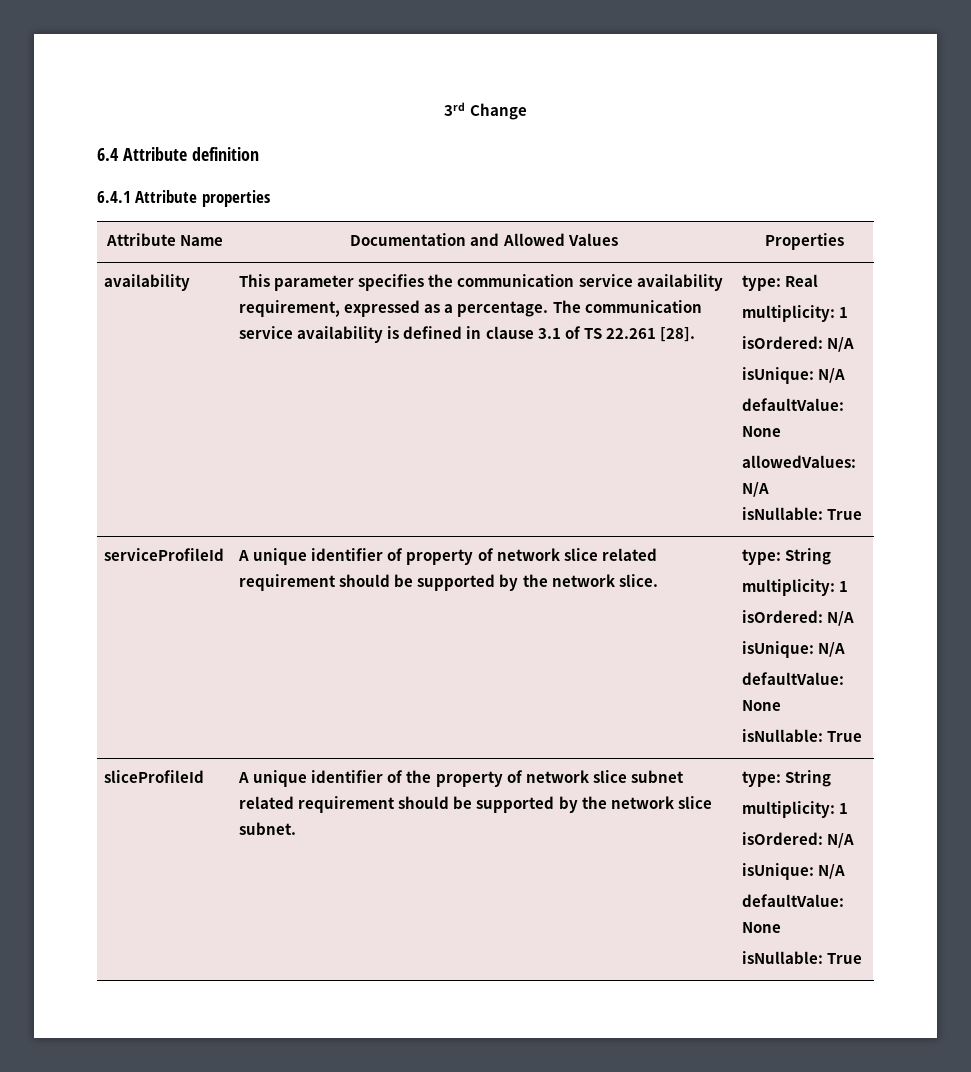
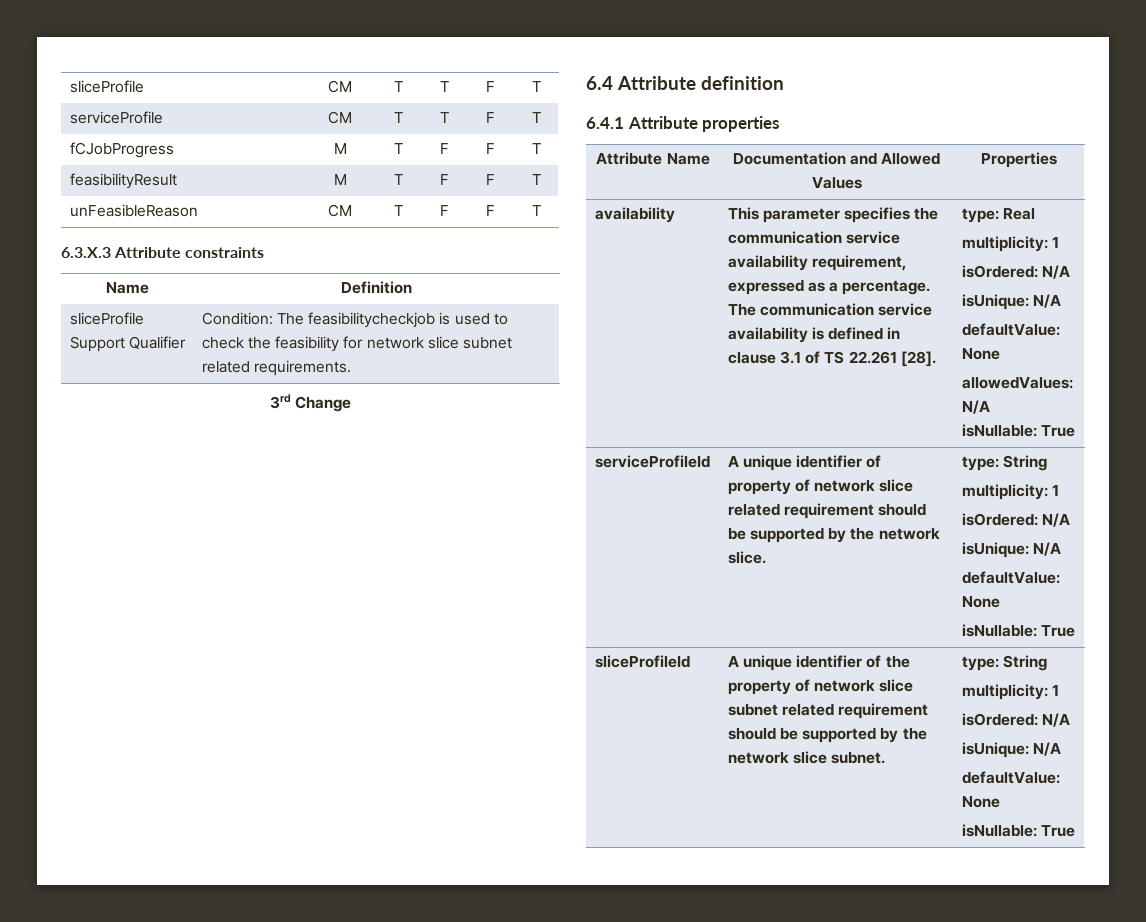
(444, 109) none -> [69,80,144,93] [328,80,352,93] [394,81,403,92] [440,81,449,92] [486,81,495,92] [531,81,541,92] [69,111,163,124] [328,111,352,124] [394,112,403,123] [440,112,449,123] [486,112,495,123] [531,112,541,123] [69,142,174,158] [333,143,347,154] [394,143,403,154] [440,143,449,154] [486,143,495,154] [531,143,541,154] [69,173,177,189] [333,174,347,185] [394,174,403,185] [440,174,449,185] [486,174,495,185] [531,174,541,185] [69,204,198,217] [328,204,352,217] [394,205,403,216] [440,205,449,216] [486,205,495,216] [531,205,541,216] [61,247,265,258] [106,282,149,294] [340,281,412,294] [69,312,144,325] [69,336,187,352] [201,312,508,328] [201,336,512,352] [201,360,352,376] sliceProfile | CM | T | T | F | T // serviceProfile | CM | T | T | F | T // fCJobProgress | M | T | F | F | T // feasibilityResult | M | T | F | F | T // unFeasibleReason | CM | T | F | F | T // 6.3.X.3 Attribute constraints // Name | Definition // sliceProfile Support Qualifier | Condition: The feasibilitycheckjob is used to check the feasibility for network slice subnet related requirements. //

